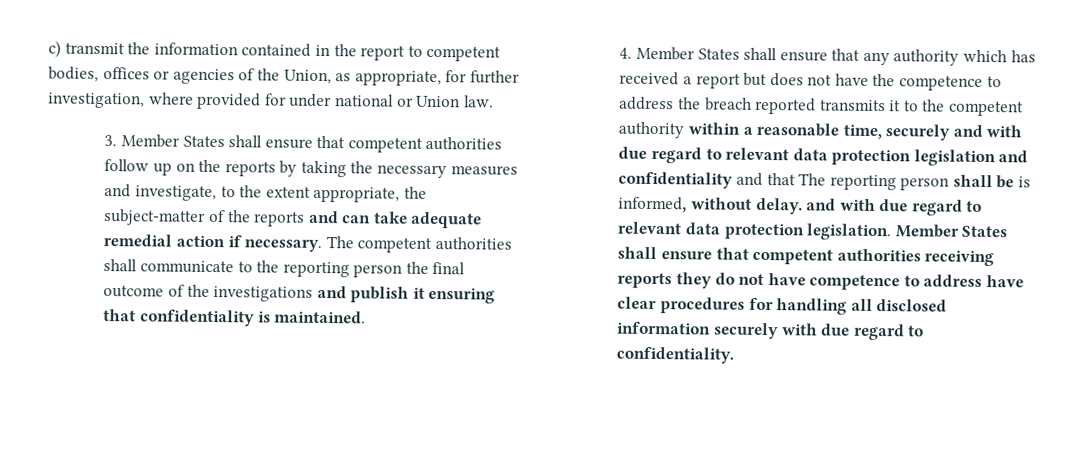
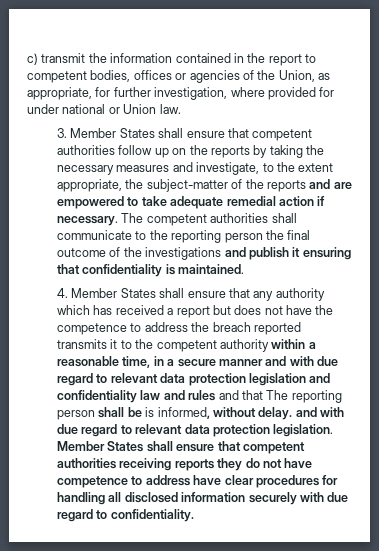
[342,215,372,224] can -> [333,182,352,189] [57,196,139,209] are empowered to
[885,124,951,141] securely -> [153,356,263,367] in a secure manner
(734, 180) none -> [140,390,216,401] law and rules

